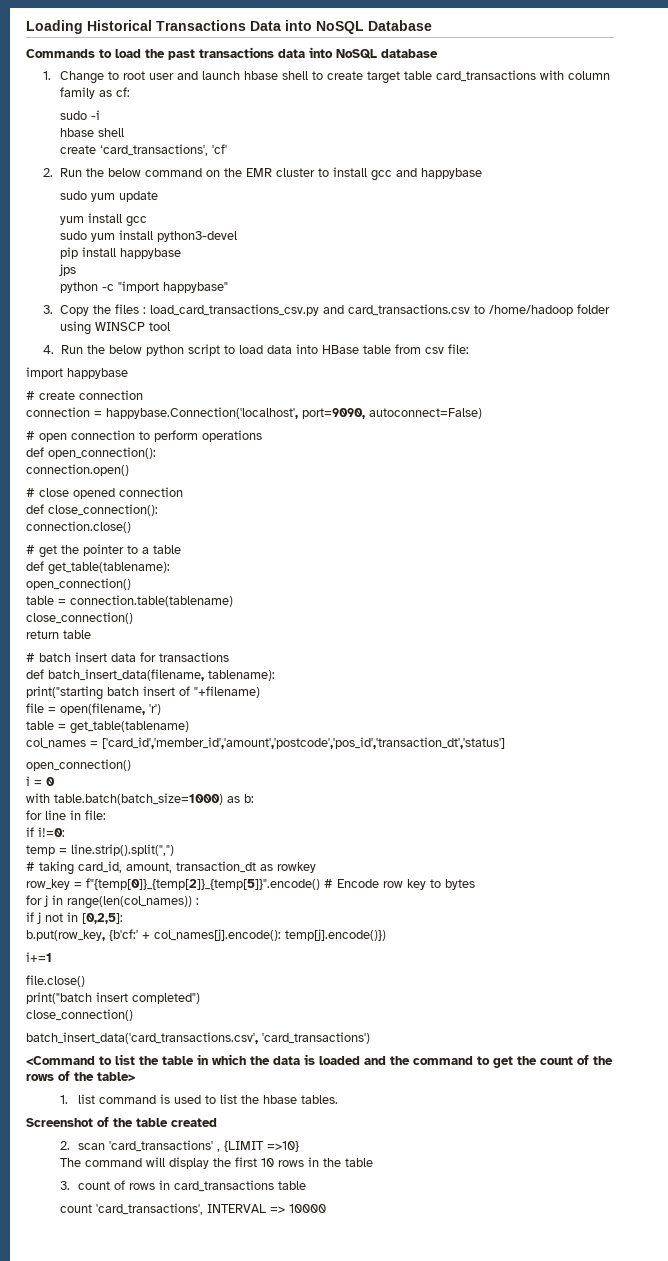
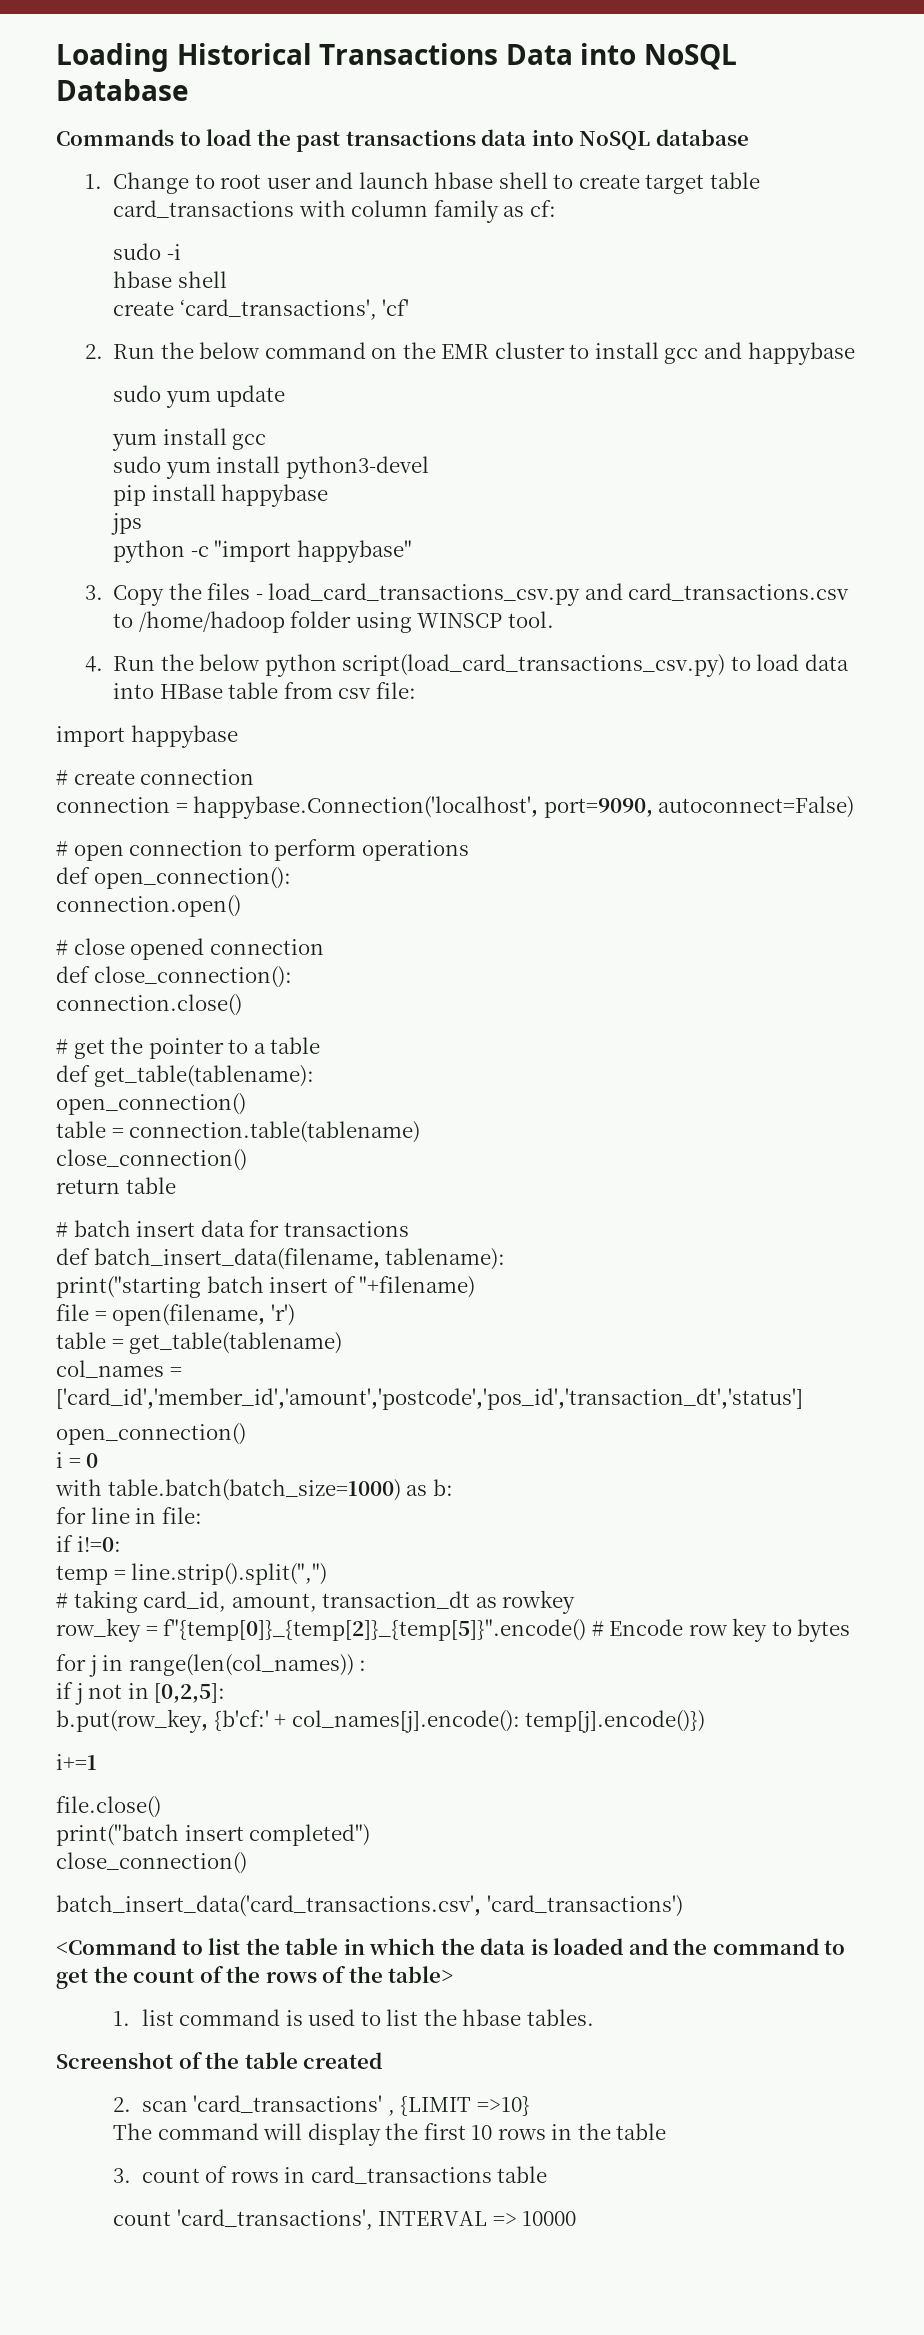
[143,307,147,314] : -> [255,594,263,600] -
[149,322,171,331] tool -> [507,611,554,628] tool.
[187,344,220,356] script -> [342,654,726,677] script(load_card_transactions_csv.py)

